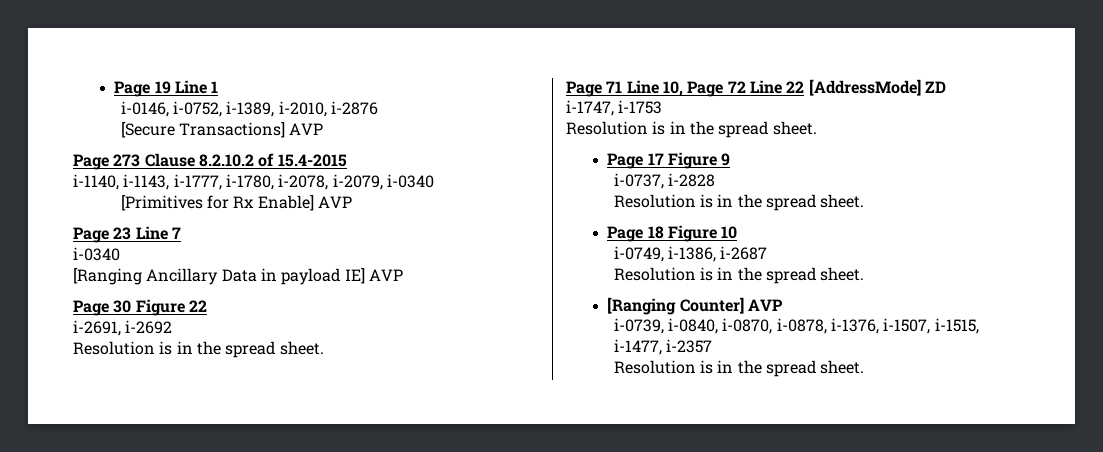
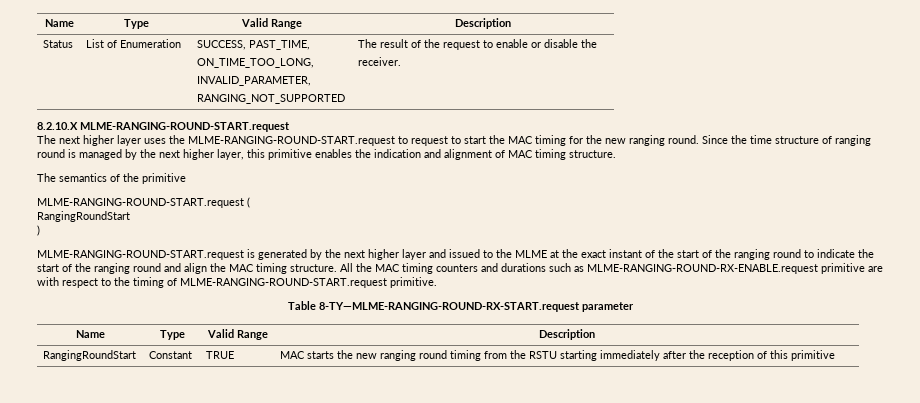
[114,80,219,97] [120,101,378,117] [120,122,324,138] [73,153,347,170] [73,174,434,190] [120,195,352,211] [73,226,181,243] [73,247,120,261] [73,268,403,285] [73,299,207,316] [73,320,173,336] [73,341,324,358] [566,79,946,97] [566,100,663,116] [566,121,817,138] [607,152,731,169] [613,173,715,189] [613,194,865,211] [607,225,738,242] [613,246,768,262] [613,267,865,284] [607,297,784,315] [613,318,979,334] [613,339,712,355] [613,360,865,377] Page 19 Line 1 // i-0146, i-0752, i-1389, i-2010, i-2876 // [Secure Transactions] AVP // Page 273 Clause 8.2.10.2 of 15.4-2015 // i-1140, i-1143, i-1777, i-1780, i-2078, i-2079, i-0340 // [Primitives for Rx Enable] AVP // Page 23 Line 7 // i-0340 // [Ranging Ancillary Data in payload IE] AVP // Page 30 Figure 22 // i-2691, i-2692 // Resolution is in the spread sheet. // Page 71 Line 10, Page 72 Line 22 [AddressMode] ZD // i-1747, i-1753 // Resolution is in the spread sheet. // Page 17 Figure 9 // i-0737, i-2828 // Resolution is in the spread sheet. // Page 18 Figure 10 // i-0749, i-1386, i-2687 // Resolution is in the spread sheet. // [Ranging Counter] AVP // i-0739, i-0840, i-0870, i-0878, i-1376, i-1507, i-1515, i-1477, i-2357 // Resolution is in the spread sheet. -> [44,19,74,27] [123,19,149,29] [240,18,302,29] [455,18,511,29] [43,40,74,48] [86,39,182,48] [197,40,311,50] [197,58,315,68] [197,76,312,86] [197,94,346,104] [358,39,598,50] [358,57,402,66] [37,122,290,132] [37,135,871,146] [37,149,616,160] [37,173,186,184] [37,197,250,208] [37,211,130,222] [37,225,40,236] [37,249,874,260] [37,263,883,274] [37,277,437,288] [287,301,634,312] [76,330,105,338] [159,330,185,340] [206,329,268,340] [538,329,595,340] [43,350,137,361] [149,351,193,359] [206,351,235,359] [280,350,836,361] Name | Type | Valid Range | Description // Status | List of Enumeration | SUCCESS, PAST_TIME, // ON_TIME_TOO_LONG, // INVALID_PARAMETER, // RANGING_NOT_SUPPORTED | The result of the request to enable or disable the // receiver. // 8.2.10.X MLME-RANGING-ROUND-START.request // The next higher layer uses the MLME-RANGING-ROUND-START.request to request to start the MAC timing for the new ranging round. Since the time structure of ranging round is managed by the next higher layer, this primitive enables the indication and alignment of MAC timing structure. // The semantics of the primitive // MLME-RANGING-ROUND-START.request ( // RangingRoundStart // ) // MLME-RANGING-ROUND-START.request is generated by the next higher layer and issued to the MLME at the exact instant of the start of the ranging round to indicate the start of the ranging round and align the MAC timing structure. All the MAC timing counters and durations such as MLME-RANGING-ROUND-RX-ENABLE.request primitive are with respect to the timing of MLME-RANGING-ROUND-START.request primitive. // Table 8-TY—MLME-RANGING-ROUND-RX-START.request parameter // Name | Type | Valid Range | Description // RangingRoundStart | Constant | TRUE | MAC starts the new ranging round timing from the RSTU starting immediately after the reception of this primitive

